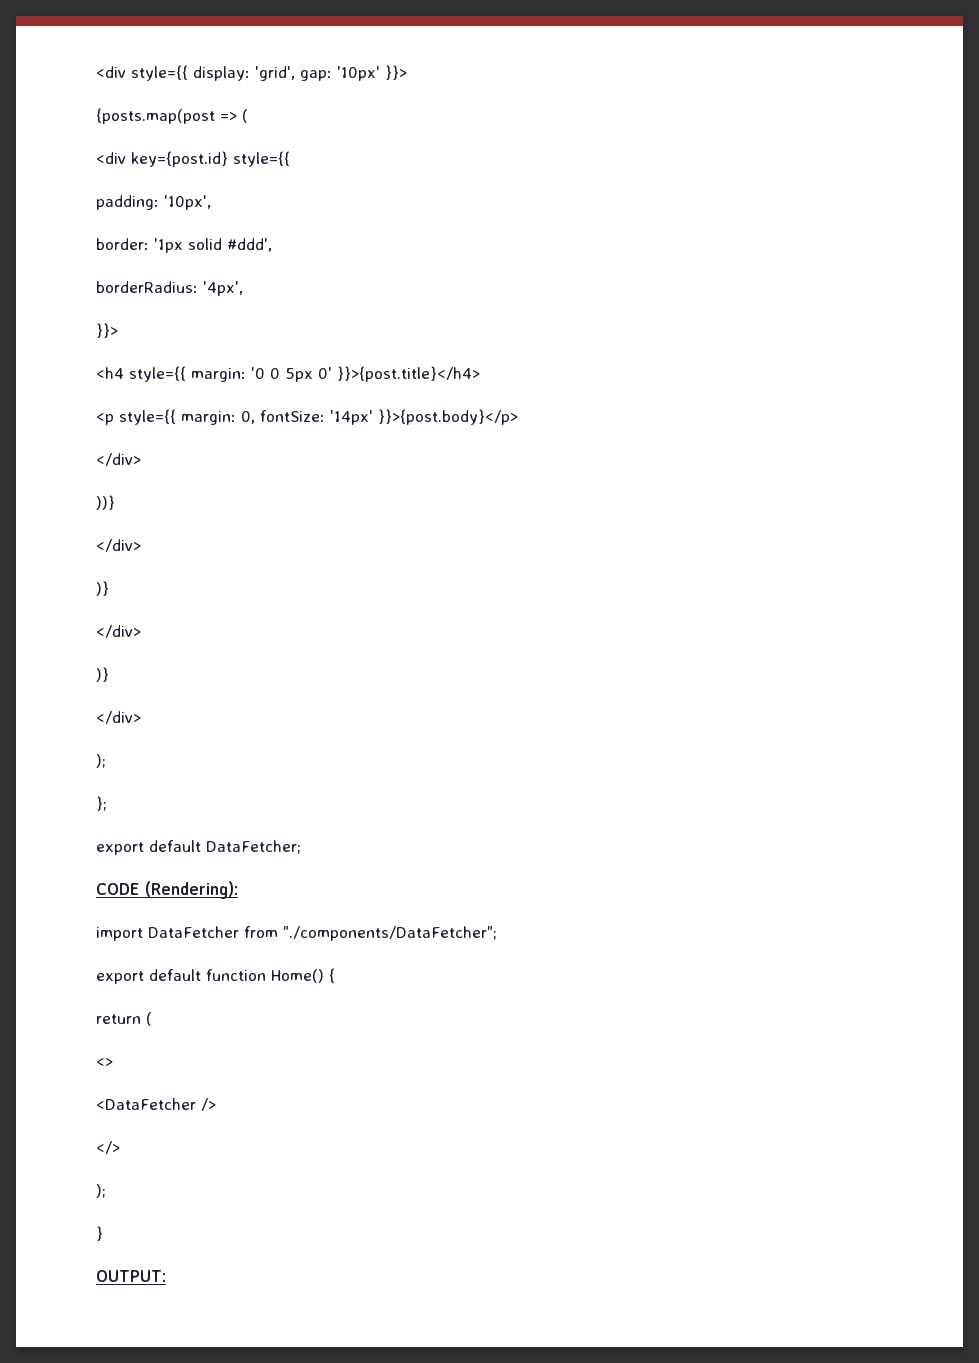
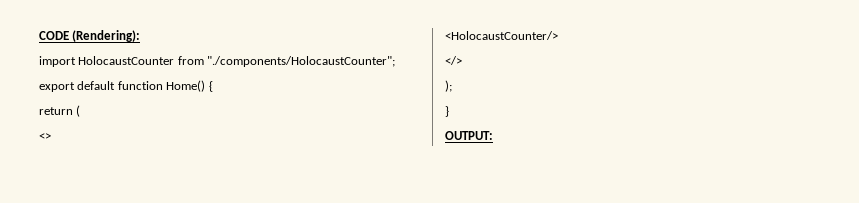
[96,65,407,81] [96,108,248,124] [96,151,290,167] [96,195,211,210] [96,238,272,253] [96,281,243,296] [96,323,118,338] [96,366,480,382] [96,409,518,425] [96,453,141,466] [96,495,115,510] [96,539,141,552] [96,581,109,596] [96,625,141,638] [96,667,109,682] [96,711,141,724] [96,754,106,768] [96,796,107,811] [96,840,301,855] <div style={{ display: 'grid', gap: '10px' }}> // {posts.map(post => ( // <div key={post.id} style={{ // padding: '10px', // border: '1px solid #ddd', // borderRadius: '4px', // }}> // <h4 style={{ margin: '0 0 5px 0' }}>{post.title}</h4> // <p style={{ margin: 0, fontSize: '14px' }}>{post.body}</p> // </div> // ))} // </div> // )} // </div> // )} // </div> // ); // }; // export default DataFetcher; // -> (39, 35) none
[148,926,497,941] DataFetcher from "./components/DataFetcher"; -> [78,56,396,67] HolocaustCounter from "./components/HolocaustCounter";
[96,1098,216,1111] <DataFetcher /> -> [445,31,558,40] <HolocaustCounter/>

